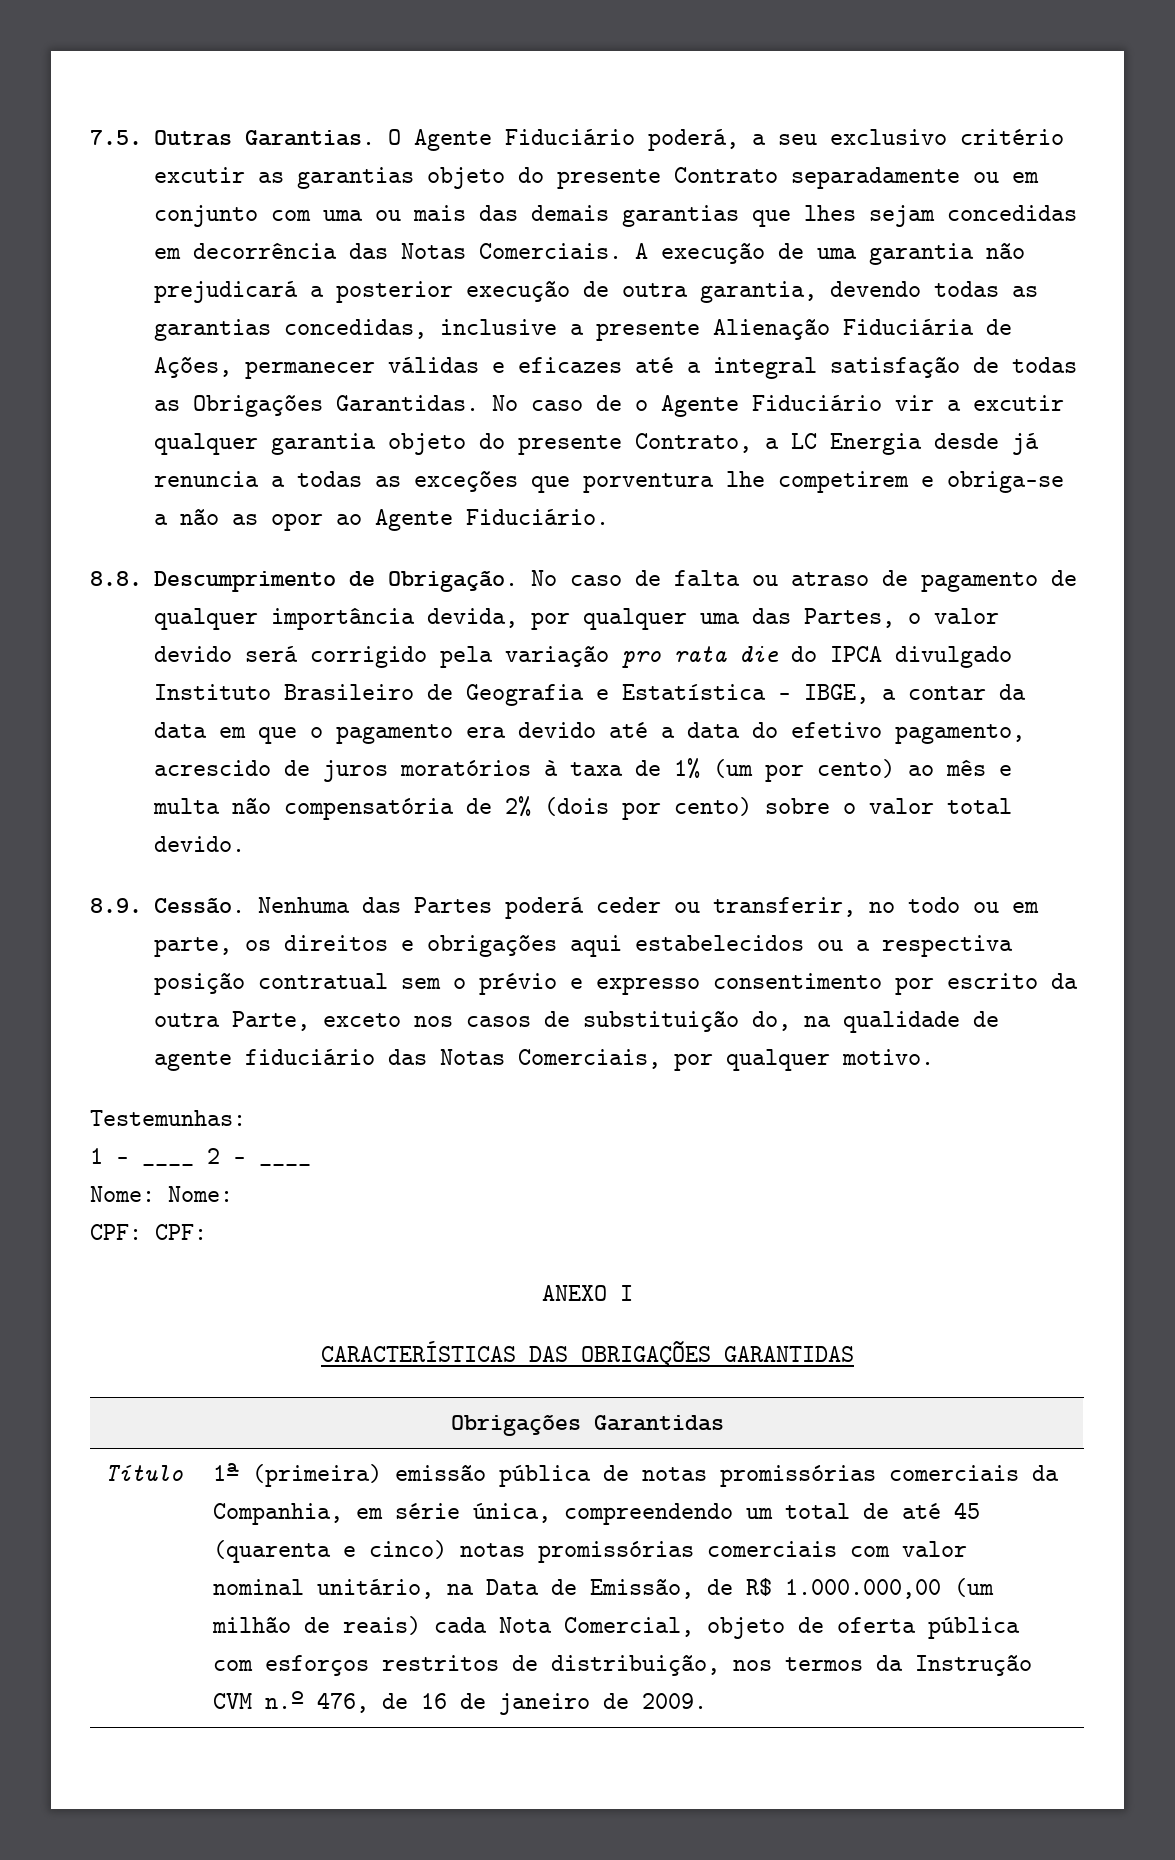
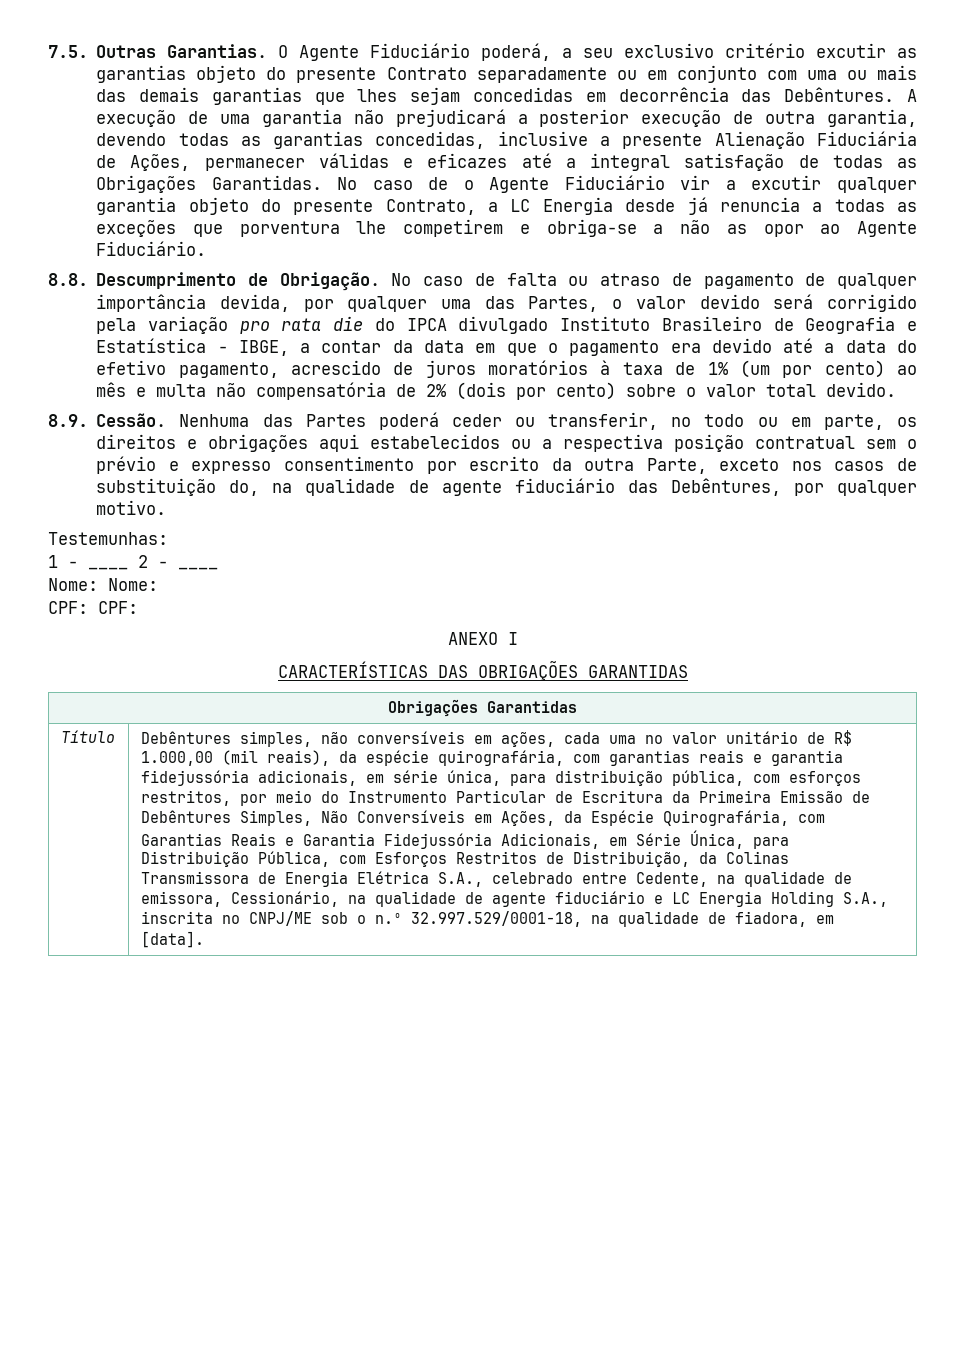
[401,243,623,259] Notas Comerciais. -> [784,87,895,102] Debêntures.
[440,1049,662,1069] Notas Comerciais, -> [670,478,781,496] Debêntures,
[212,1463,1059,1487] [212,1502,980,1525] [212,1540,967,1563] [212,1578,994,1599] [211,1616,1020,1639] [212,1655,1032,1676] [212,1691,707,1715] 1ª (primeira) emissão pública de notas promissórias comerciais da Companhia, em série única, compreendendo um total de até 45 (quarenta e cinco) notas promissórias comerciais com valor nominal unitário, na Data de Emissão, de R$ 1.000.000,00 (um milhão de reais) cada Nota Comercial, objeto de oferta pública com esforços restritos de distribuição, nos termos da Instrução CVM n.º 476, de 16 de janeiro de 2009. -> [140,730,852,747] [140,750,843,766] [140,770,861,786] [140,790,870,806] [140,810,825,826] [140,830,789,849] [140,851,789,867] [140,871,852,887] [140,891,888,907] [140,911,834,927] [140,931,204,948] Debêntures simples, não conversíveis em ações, cada uma no valor unitário de R$ 1.000,00 (mil reais), da espécie quirografária, com garantias reais e garantia fidejussória adicionais, em série única, para distribuição pública, com esforços restritos, por meio do Instrumento Particular de Escritura da Primeira Emissão de Debêntures Simples, Não Conversíveis em Ações, da Espécie Quirografária, com Garantias Reais e Garantia Fidejussória Adicionais, em Série Única, para Distribuição Pública, com Esforços Restritos de Distribuição, da Colinas Transmissora de Energia Elétrica S.A., celebrado entre Cedente, na qualidade de emissora, Cessionário, na qualidade de agente fiduciário e LC Energia Holding S.A., inscrita no CNPJ/ME sob o n.º 32.997.529/0001-18, na qualidade de fiadora, em [data].

